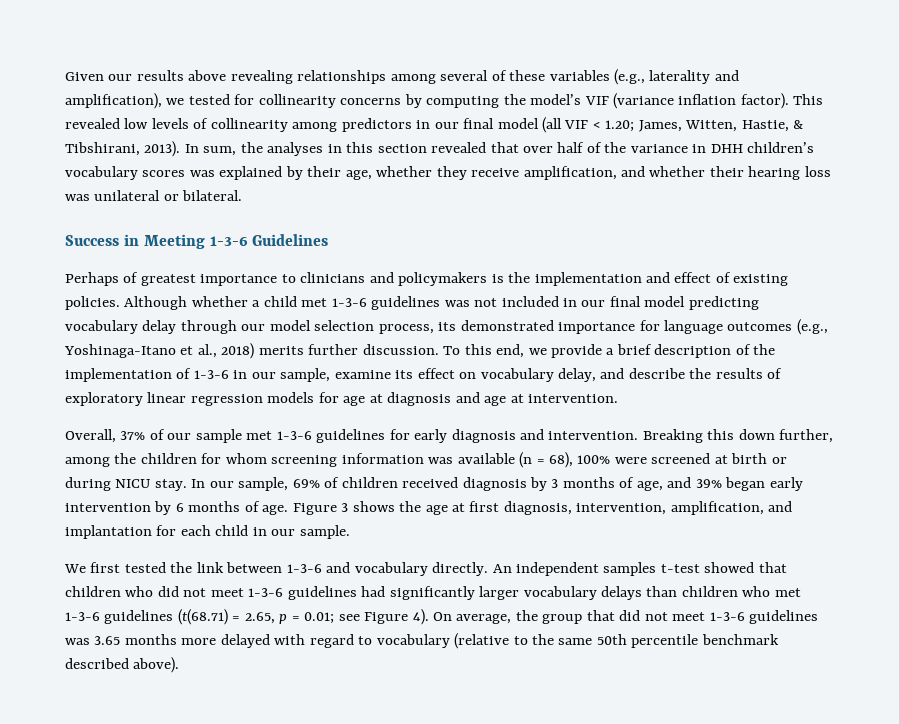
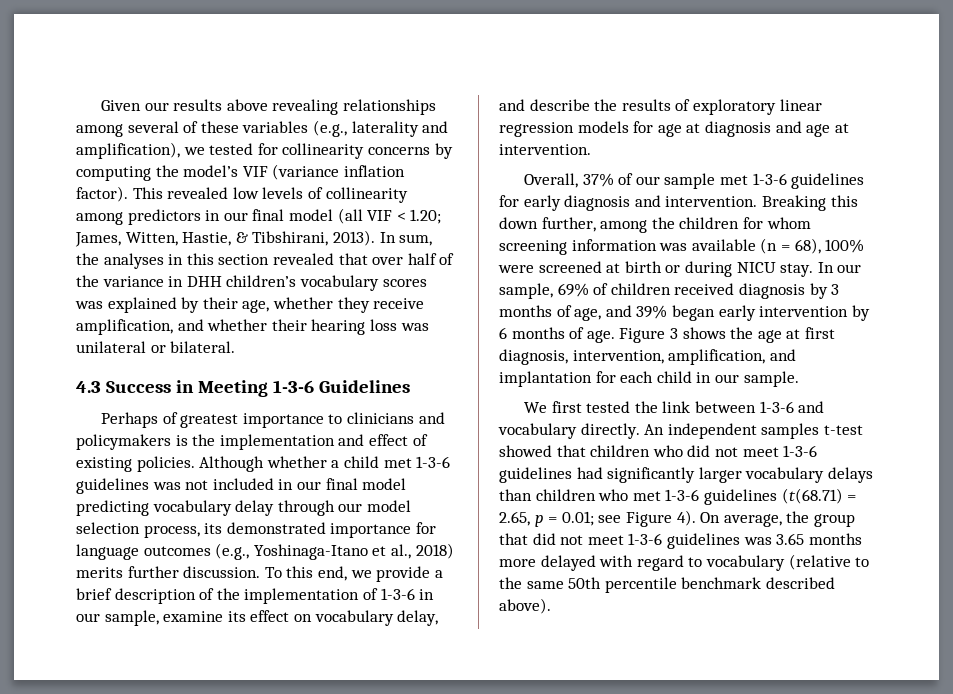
(243, 195) none -> [76,381,101,393] 4.3

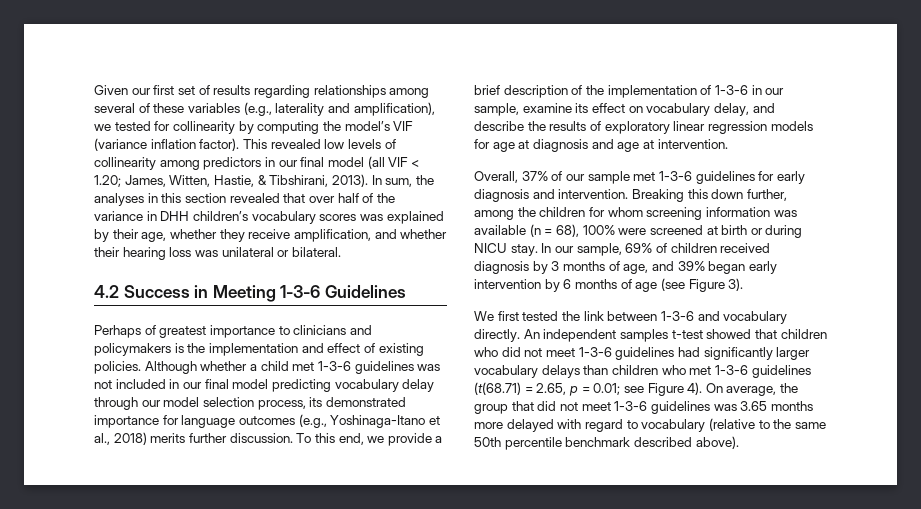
[173,99,339,115] results above revealing -> [153,85,310,98] first set of results regarding
[367,147,430,155] concerns -> (235, 127) none
[76,381,101,393] 4.3 -> [94,285,119,298] 4.2
[586,327,835,343] [499,349,796,365] [499,371,799,387] age. Figure 3 shows the age at first diagnosis, intervention, amplification, and implantation for each child in our sample. -> [635,278,744,292] age (see Figure 3).

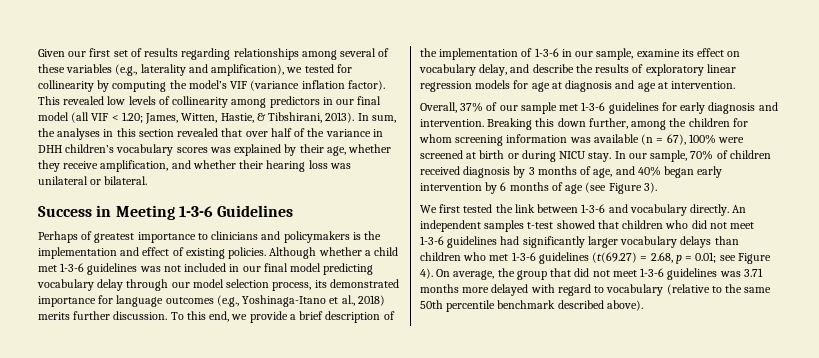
[94,285,119,298] 4.2 -> (148, 180) none
[555,224,579,237] 68), -> [666,134,686,145] 67),
[625,243,653,253] 69% -> [690,150,714,160] 70%
[677,261,705,271] 39% -> [637,166,661,176] 40%
[474,382,567,395] (t(68.71) = 2.65, -> [592,252,673,263] (t(69.27) = 2.68,
[740,401,768,411] 3.65 -> [743,268,763,277] 3.71

